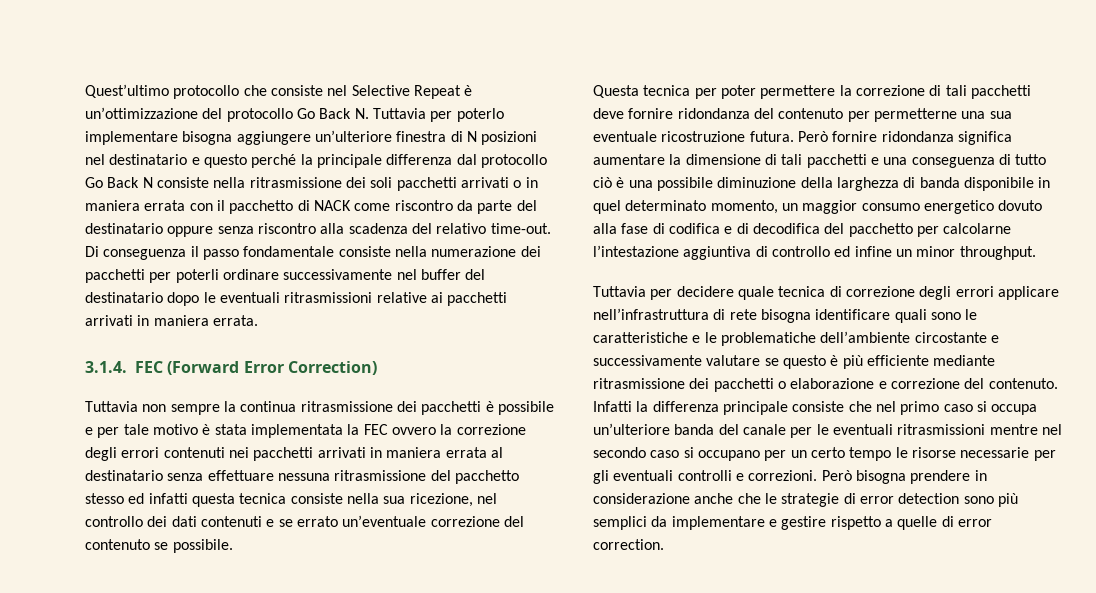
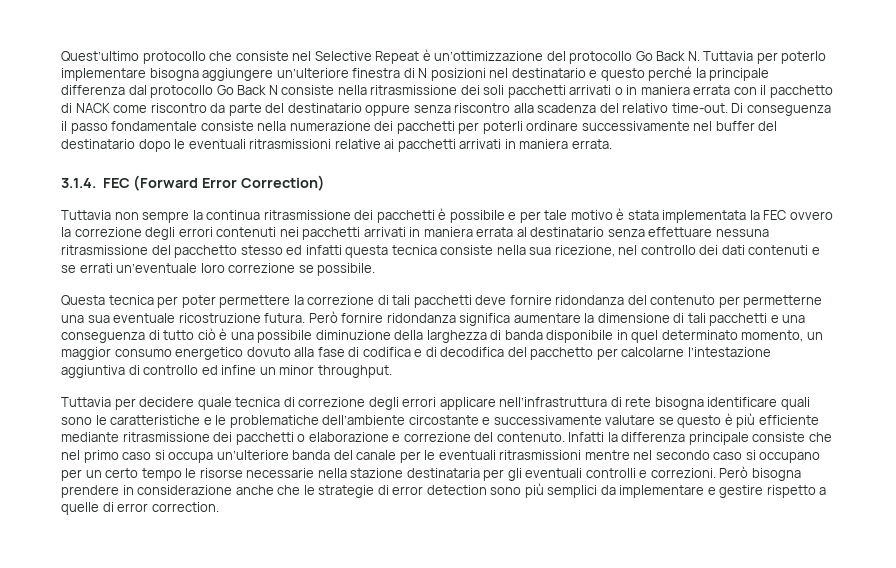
[296,515,524,527] [85,539,150,550] errato un’eventuale correzione del contenuto -> [79,263,296,273] errati un’eventuale loro correzione
(1030, 452) none -> [317,468,480,478] nella stazione destinataria

